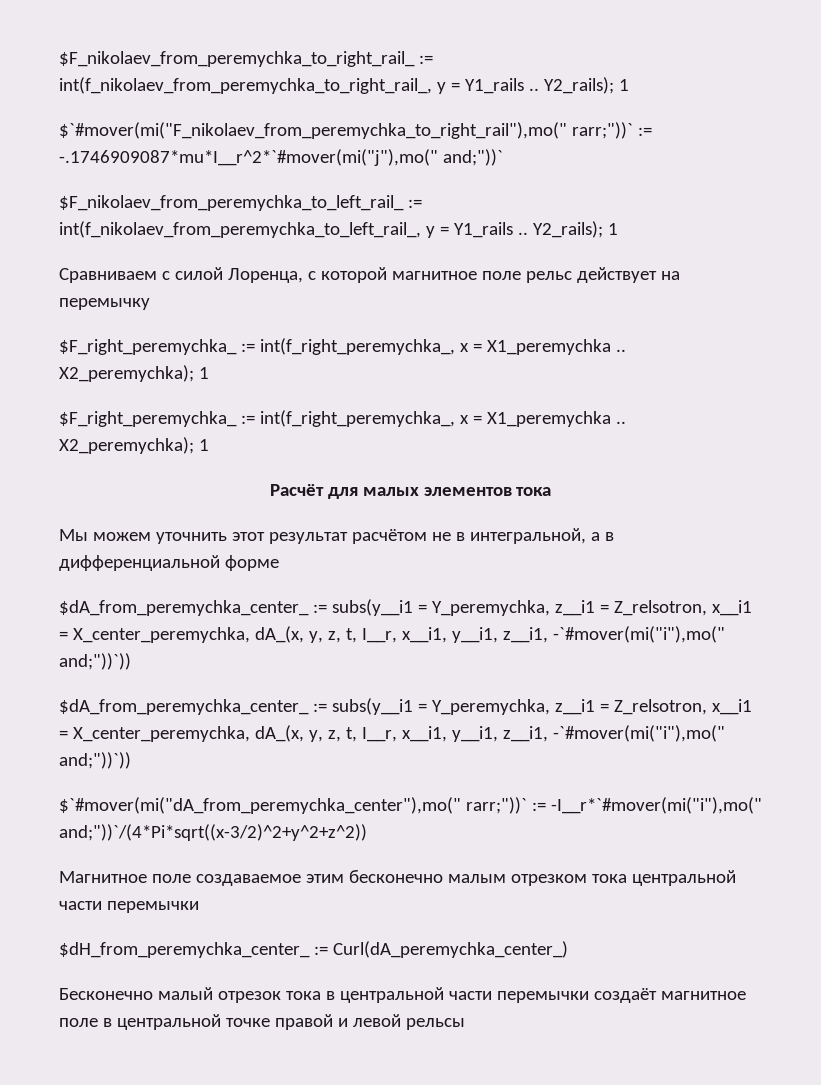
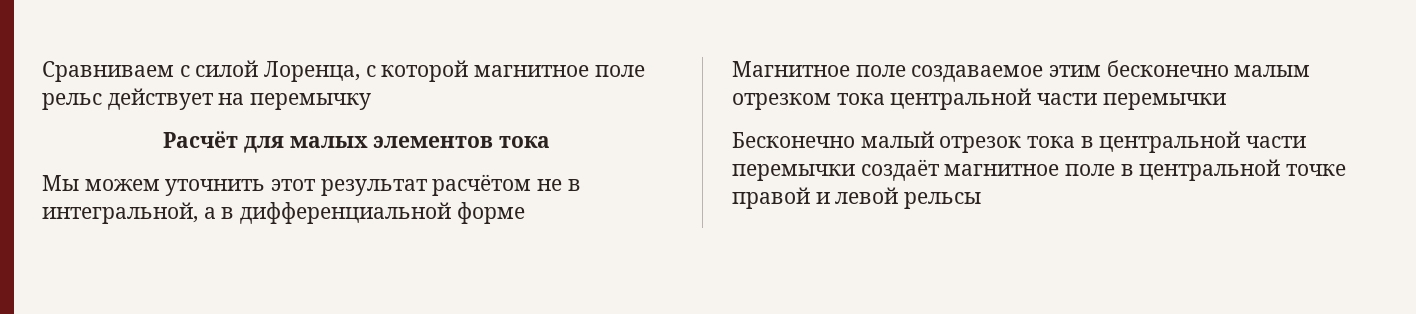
[59,51,433,67] [59,77,629,94] [59,122,652,139] [59,149,503,166] [59,195,422,211] [59,221,618,238] $F_nikolaev_from_peremychka_to_right_rail_ := int(f_nikolaev_from_peremychka_to_right_rail_, y = Y1_rails .. Y2_rails); 1 // $`#mover(mi("F_nikolaev_from_peremychka_to_right_rail"),mo(" rarr;"))` := -.1746909087*mu*I__r^2*`#mover(mi("j"),mo(" and;"))` // $F_nikolaev_from_peremychka_to_left_rail_ := int(f_nikolaev_from_peremychka_to_left_rail_, y = Y1_rails .. Y2_rails); 1 // -> (42, 71) none
[59,338,626,355] [59,365,209,382] [59,410,626,427] [59,437,209,454] // $F_right_peremychka_ := int(f_right_peremychka_, x = X1_peremychka .. X2_peremychka); 1 // $F_right_peremychka_ := int(f_right_peremychka_, x = X1_peremychka .. X2_peremychka); 1 -> (372, 101) none
[59,599,752,616] [59,626,725,643] [59,653,131,670] [59,698,752,715] [59,725,725,742] [59,752,131,769] [59,797,762,814] [59,824,367,841] // $dA_from_peremychka_center_ := subs(y__i1 = Y_peremychka, z__i1 = Z_relsotron, x__i1 = X_center_peremychka, dA_(x, y, z, t, I__r, x__i1, y__i1, z__i1, -`#mover(mi("i"),mo(" and;"))`)) // $dA_from_peremychka_center_ := subs(y__i1 = Y_peremychka, z__i1 = Z_relsotron, x__i1 = X_center_peremychka, dA_(x, y, z, t, I__r, x__i1, y__i1, z__i1, -`#mover(mi("i"),mo(" and;"))`)) // $`#mover(mi("dA_from_peremychka_center"),mo(" rarr;"))` := -I__r*`#mover(mi("i"),mo(" and;"))`/(4*Pi*sqrt((x-3/2)^2+y^2+z^2)) -> (525, 213) none
[59,941,568,958] // $dH_from_peremychka_center_ := Curl(dA_peremychka_center_) -> (1226, 101) none

